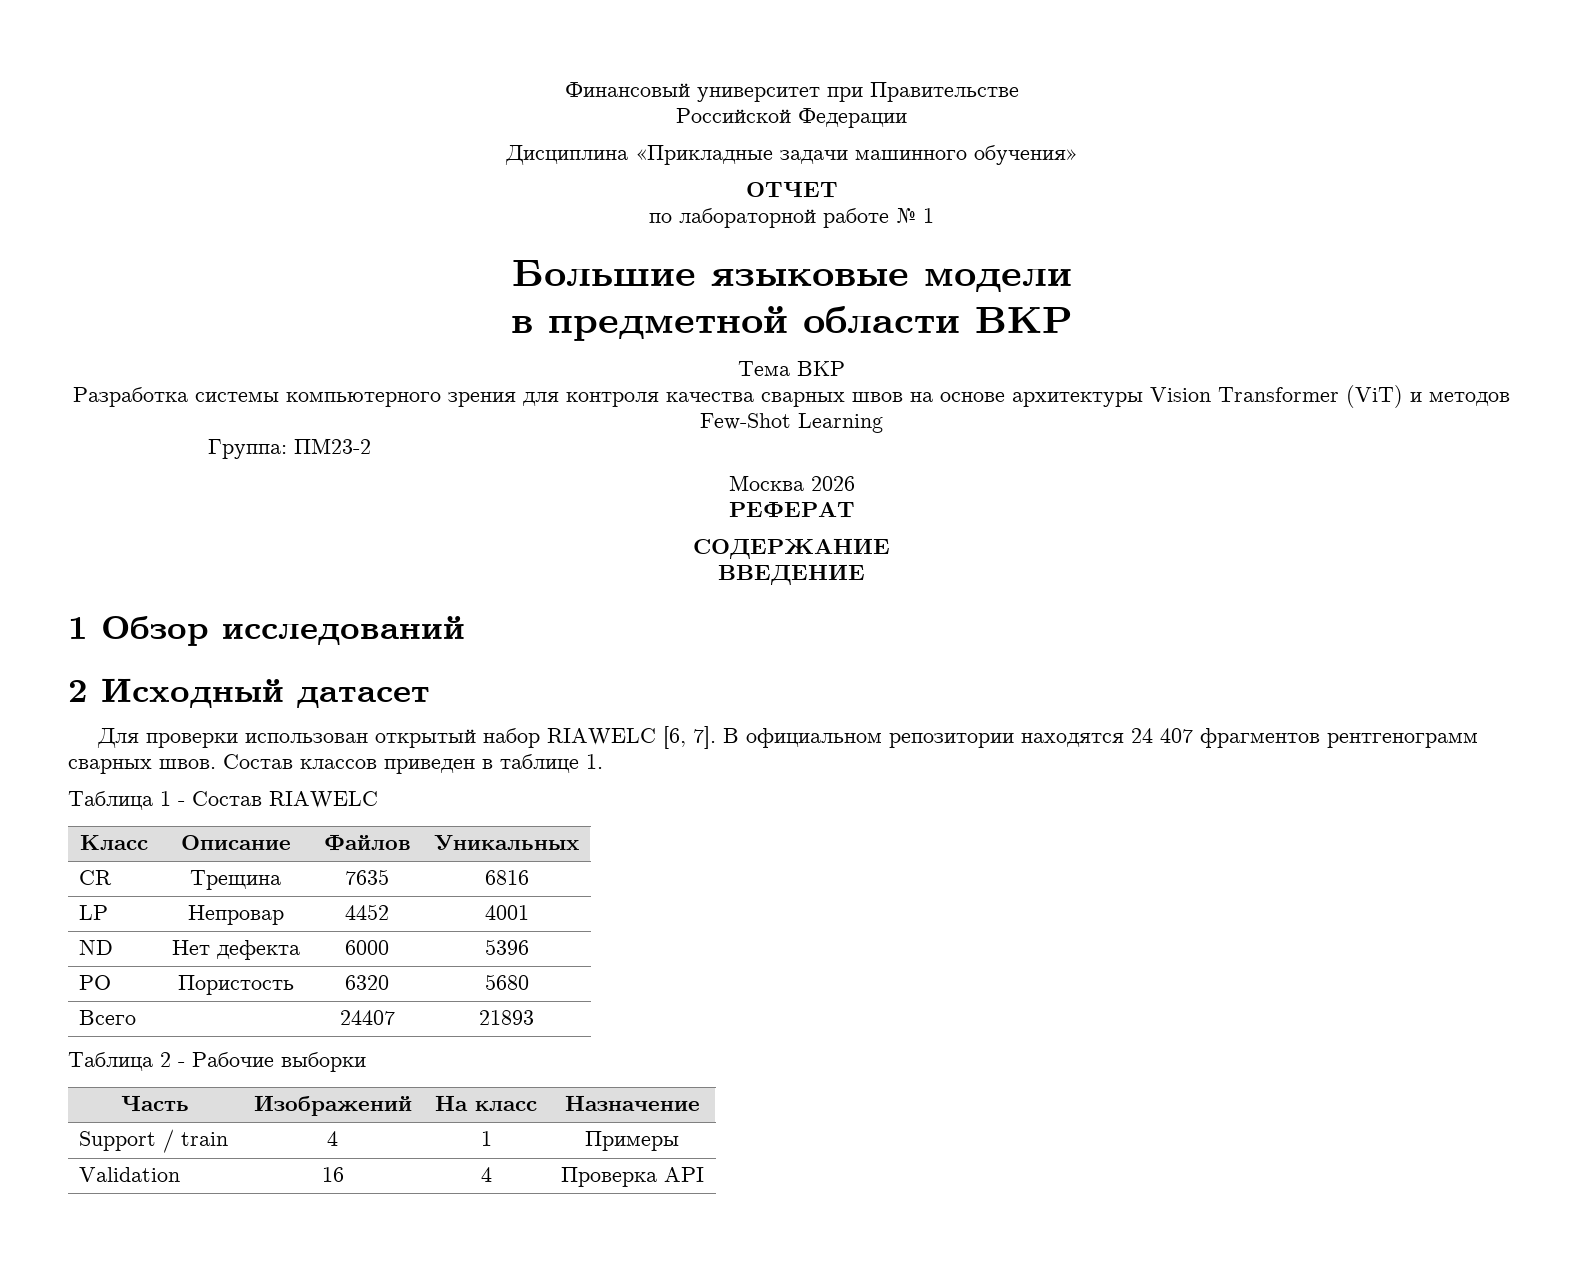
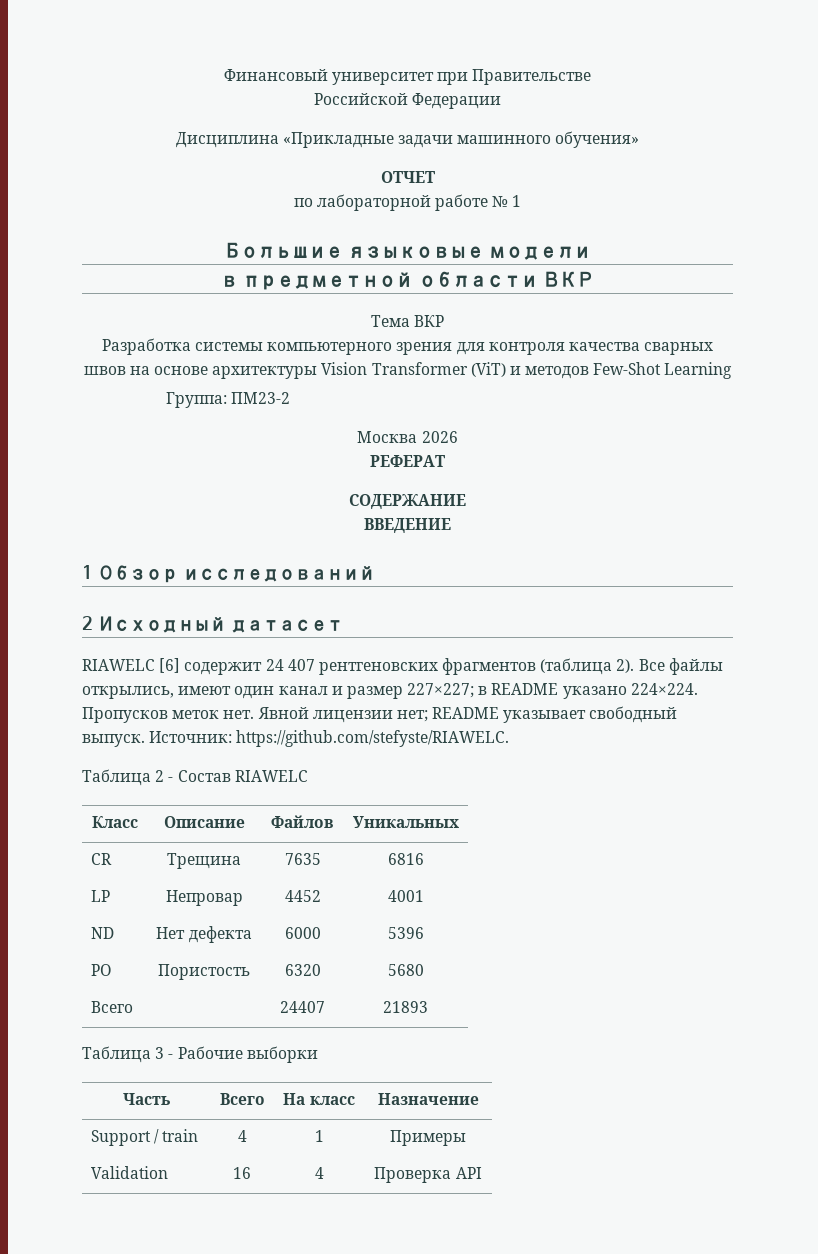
[96,726,1478,749] [68,754,603,774] [68,791,171,810] Для проверки использован открытый набор RIAWELC [6, 7]. В официальном репозитории находятся 24 407 фрагментов рентгенограмм сварных швов. Состав классов приведен в таблице 1. // Таблица 1 -> [82,658,723,675] [82,683,698,699] [82,706,678,723] [82,730,510,747] [82,769,165,786] RIAWELC [6] содержит 24 407 рентгеновских фрагментов (таблица 2). Все файлы открылись, имеют один канал и размер 227×227; в README указано 224×224. Пропусков меток нет. Явной лицензии нет; README указывает свободный выпуск. Источник: https://github.com/stefyste/RIAWELC. // Таблица 2
[160,1052,171,1067] 2 -> [155,1047,165,1059] 3
[253,1095,412,1116] Изображений -> [219,1093,265,1105] Всего

